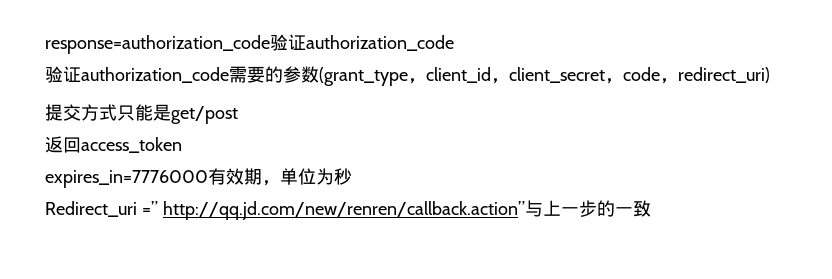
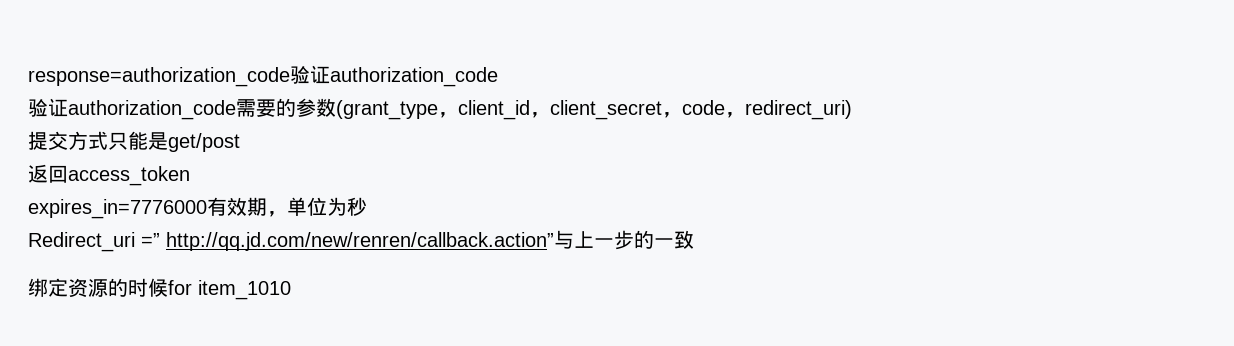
(651, 208) none -> [28,278,291,300] // 绑定资源的时候for item_1010

